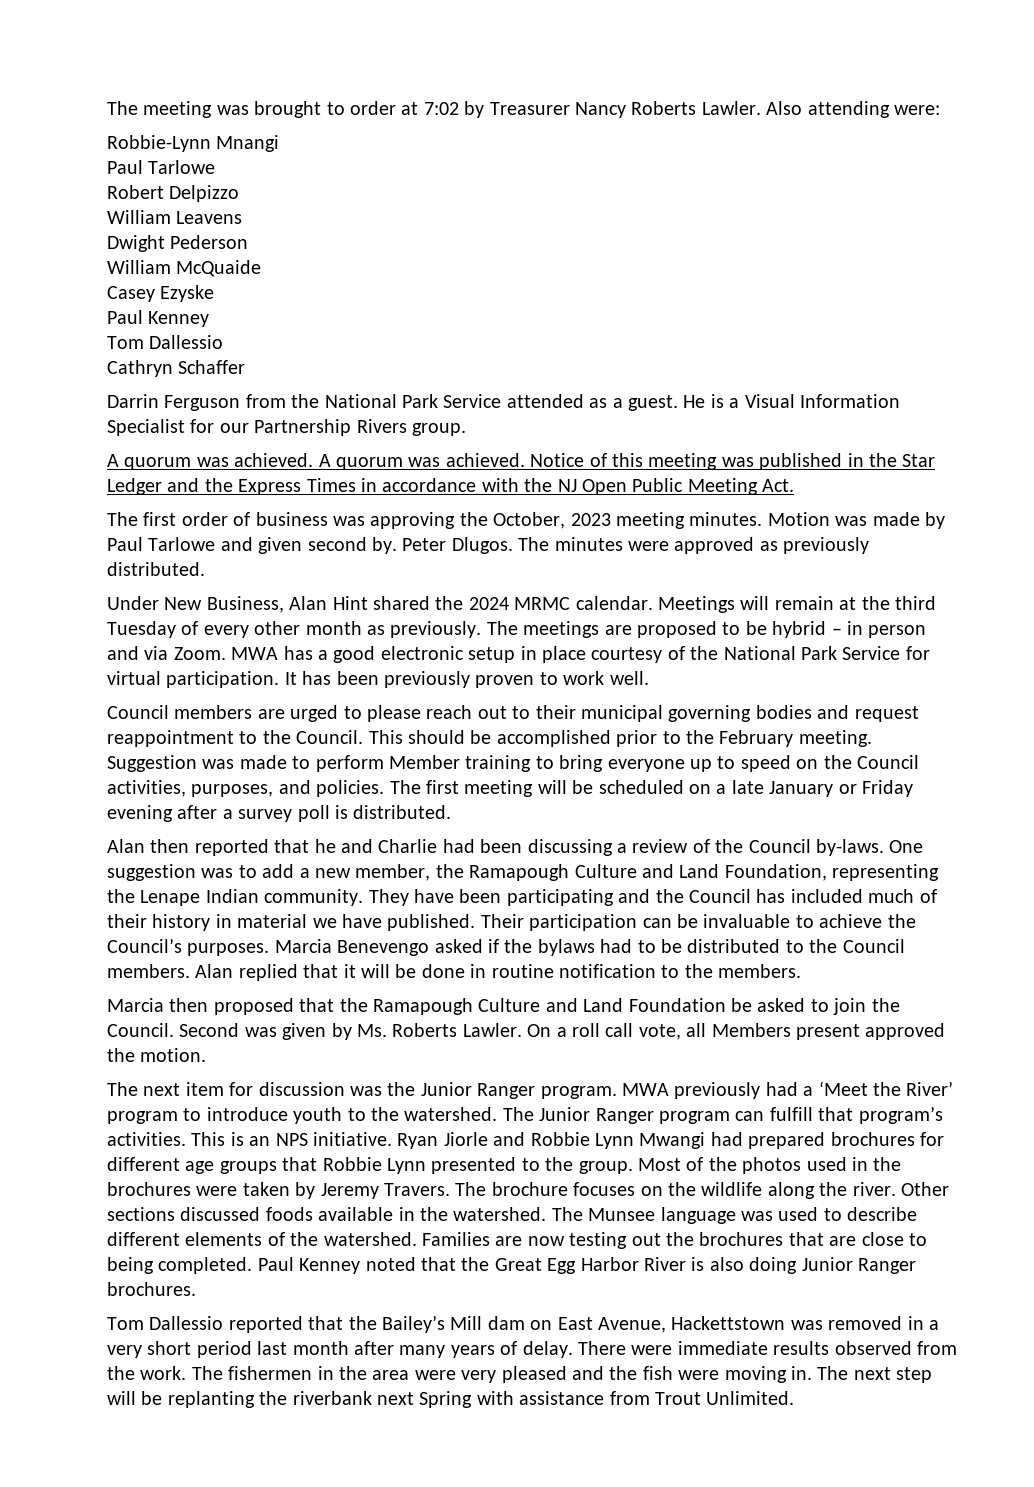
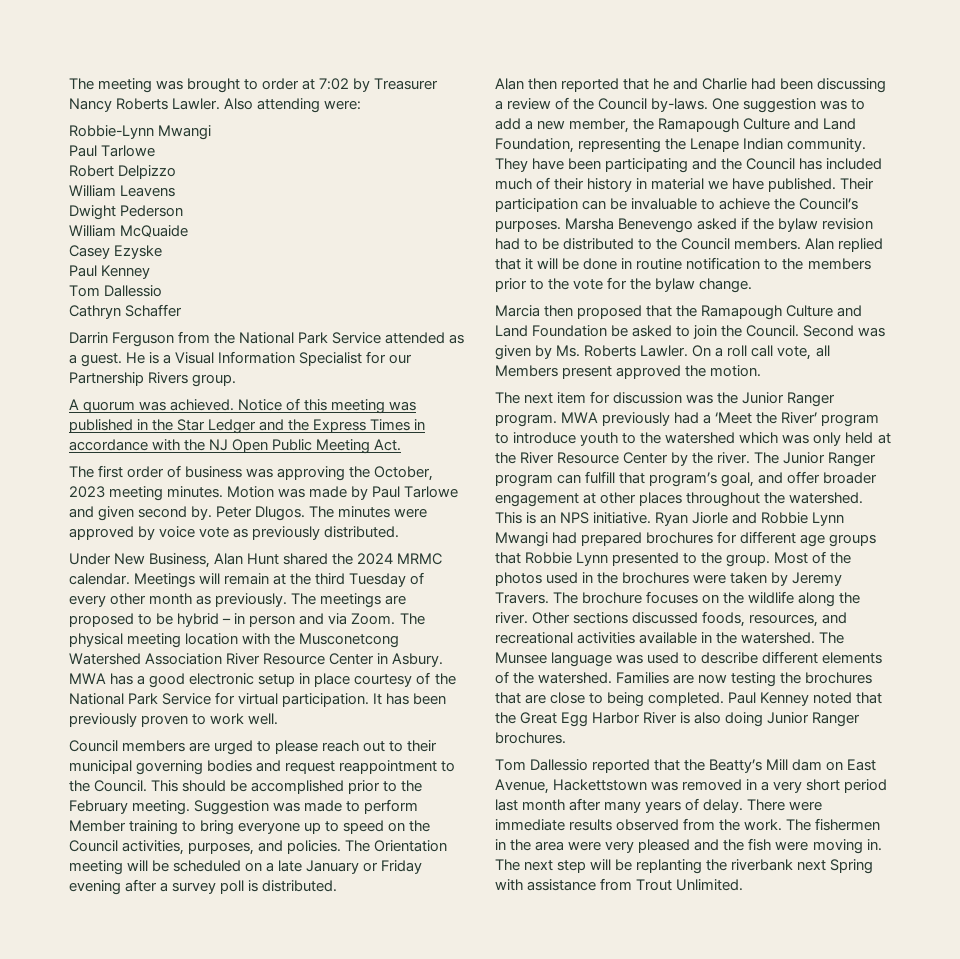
[216,135,280,152] Mnangi -> [158,125,212,140] Mwangi
[318,453,525,470] A quorum was achieved. -> (235, 405) none
(755, 545) none -> [138,526,230,540] by voice vote
[332,596,368,610] Hint -> [247,553,280,565] Hunt
(226, 653) none -> [399,613,425,625] [69,633,400,648] [69,653,444,667] The physical meeting location with the Musconetcong Watershed Association River Resource Center in Asbury.
[426,780,459,794] first -> [374,840,448,852] Orientation
[274,939,332,953] Marcia -> [565,218,615,230] Marsha
[537,939,595,956] bylaws -> [778,218,874,232] bylaw revision
[718,964,802,978] members. -> [807,258,871,270] [495,277,753,293] members prior to the vote for the bylaw change.
[404,1107,498,1121] watershed. -> [665,432,891,446] [495,452,751,466] watershed which was only held at the River Resource Center by the river.
[107,1132,186,1146] activities. -> [721,471,878,487] [495,492,864,507] goal, and offer broader engagement at other places throughout the watershed.
[265,1207,313,1221] foods -> [702,611,848,627] [495,632,636,644] foods, resources, and recreational activities
[631,1233,661,1246] out -> (777, 679) none
[382,1315,445,1333] Bailey’s -> [709,759,763,773] Beatty’s

